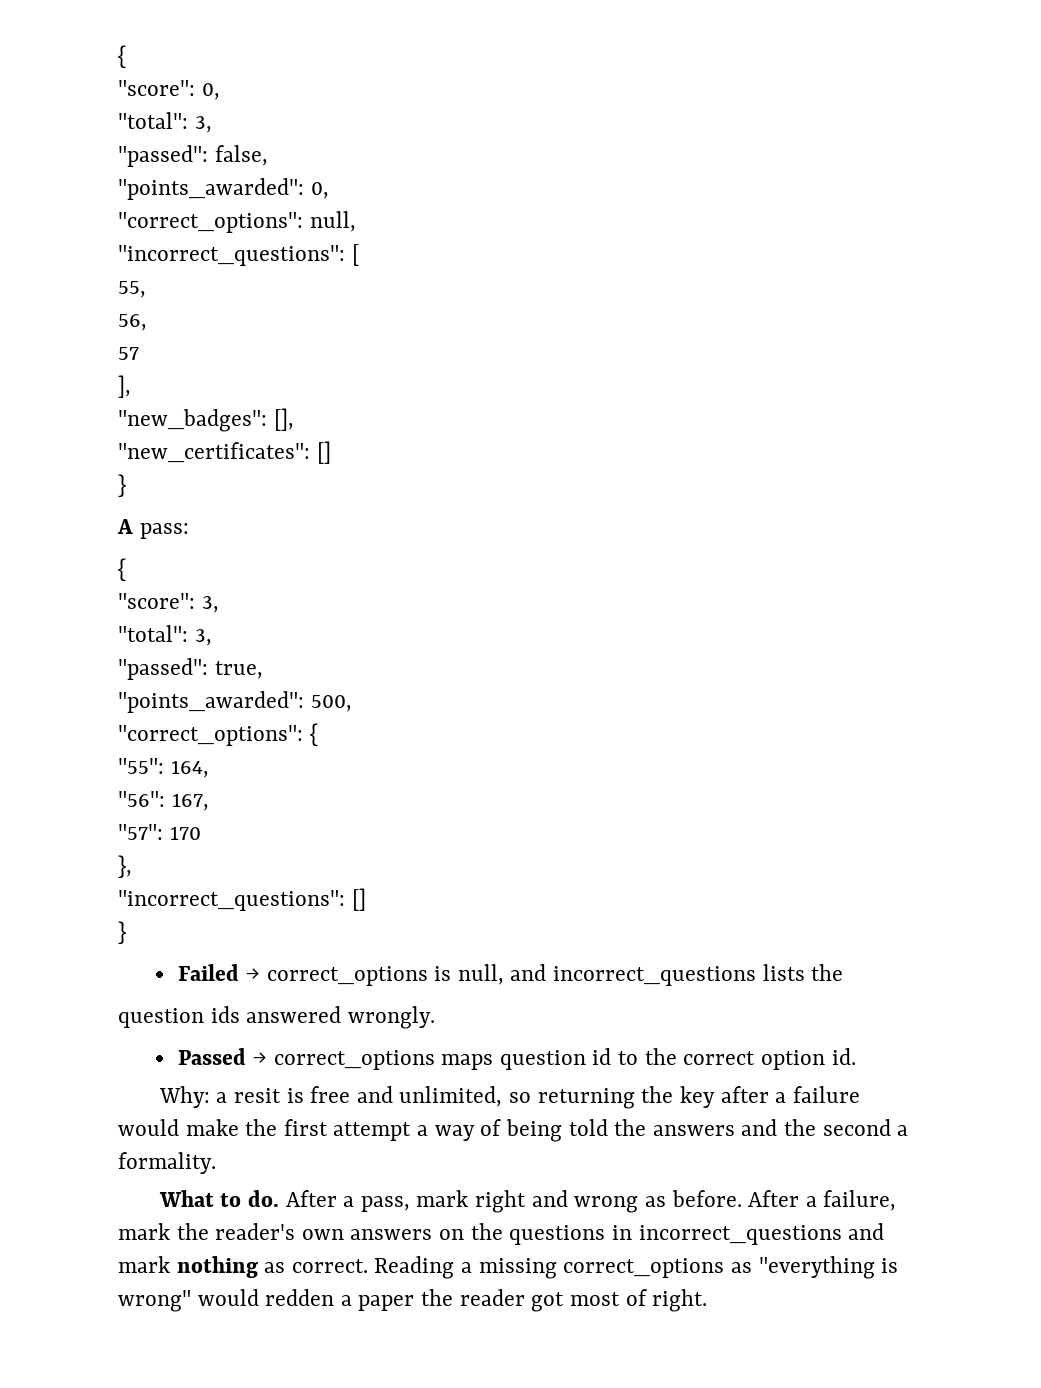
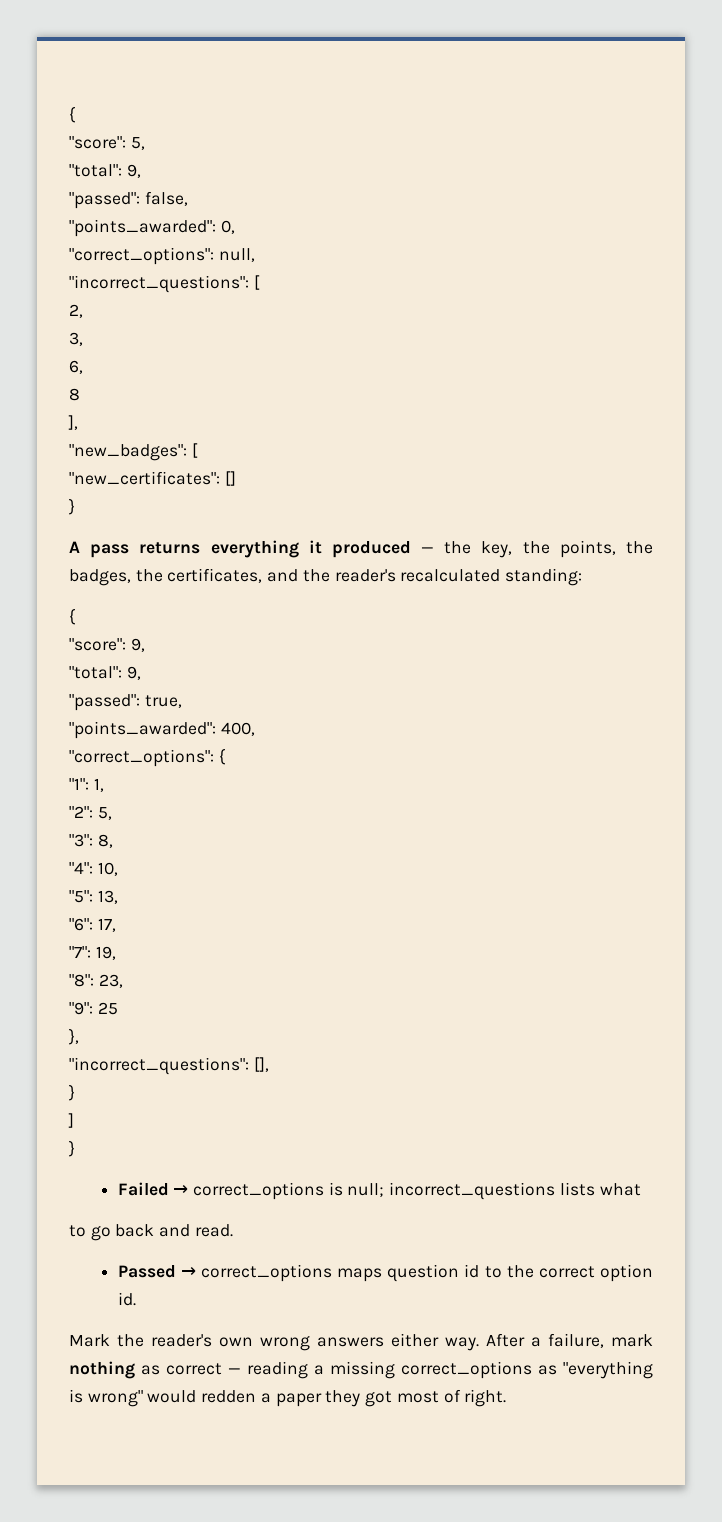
[118,45,126,68] [118,80,220,100] [118,112,212,133] { // "score": 0, // "total": 3, -> [69,106,75,123] [69,136,145,150] [69,164,141,178] { // "score": 5, // "total": 9,
[118,281,146,298] [118,314,147,331] [118,347,139,360] 55, // 56, // 57 -> [69,304,83,318] [69,332,83,346] [69,360,83,374] [69,388,80,401] 2, // 3, // 6, // 8
[273,408,294,431] [], -> [191,443,198,458] [
[139,523,189,539] [118,558,126,581] [118,593,219,613] [118,625,212,646] pass: // { // "score": 3, // "total": 3, -> [90,540,653,558] [69,568,583,586] [69,608,75,625] [69,638,145,652] [69,666,141,680] pass returns everything it produced — the key, the points, the badges, the certificates, and the reader's recalculated standing: // { // "score": 9, // "total": 9,
[310,695,352,712] 500, -> [220,722,255,736] 400,
[118,758,209,778] [118,791,209,811] [118,824,201,840] "55": 164, // "56": 167, // "57": 170 -> [69,778,104,792] [69,806,112,820] [69,834,113,848] [69,862,118,876] [69,890,118,904] [69,918,116,932] [69,946,116,960] [69,974,123,988] [69,1002,118,1015] "1": 1, // "2": 5, // "3": 8, // "4": 10, // "5": 13, // "6": 17, // "7": 19, // "8": 23, // "9": 25
[351,888,366,911] [] -> [253,1057,269,1072] [69,1084,75,1101] [68,1113,74,1128] [], // } // ]
[457,964,844,986] [118,1006,435,1029] null, and incorrect_questions lists the // question ids answered wrongly. -> [347,1182,641,1200] [69,1224,233,1241] null; incorrect_questions lists what // to go back and read.
[158,1086,860,1109] [118,1119,909,1142] [118,1152,216,1174] [158,1190,897,1213] [118,1223,885,1245] [118,1256,455,1279] Why: a resit is free and unlimited, so returning the key after a failure would make the first attempt a way of being told the answers and the second a formality. // What to do. After a pass, mark right and wrong as before. After a failure, mark the reader's own answers on the questions in incorrect_questions and mark nothing as correct. Reading -> [69,1333,653,1351] [69,1361,308,1379] Mark the reader's own wrong answers either way. After a failure, mark nothing as correct — reading
[421,1289,525,1306] the reader -> [325,1390,361,1407] they

